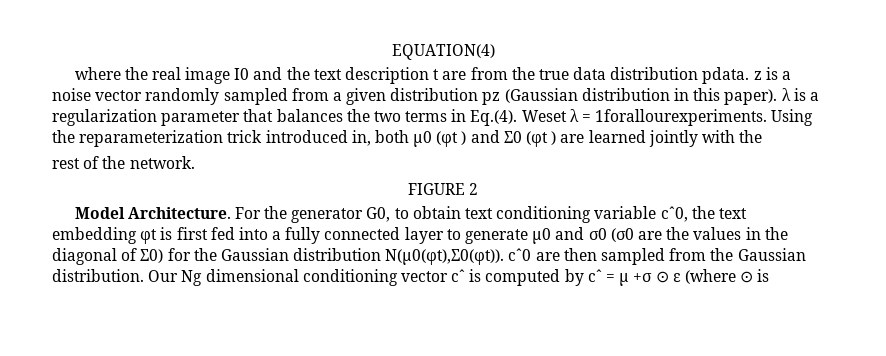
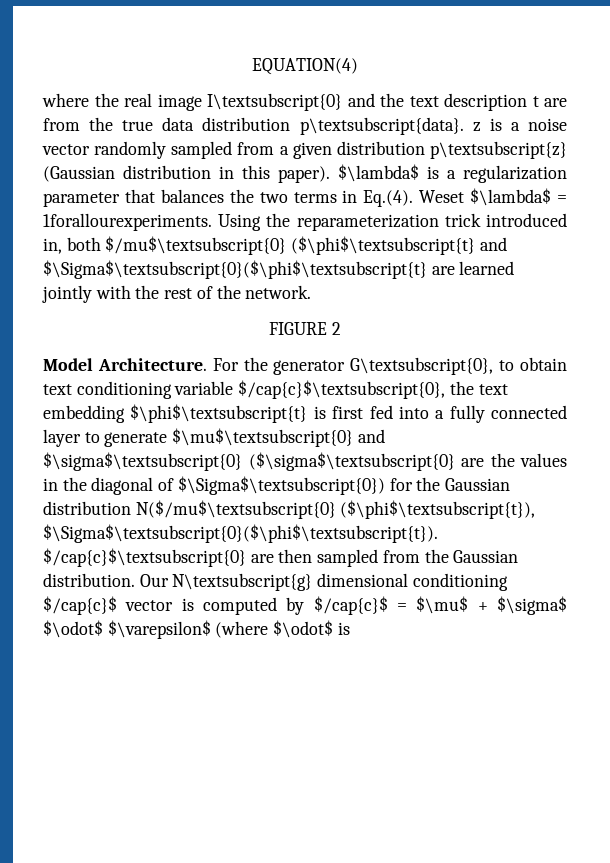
[234,68,250,80] I0 -> [207,93,342,111] I\textsubscript{0}
[702,67,750,84] pdata. -> [299,117,464,135] p\textsubscript{data}.
[482,92,501,105] pz -> [430,141,568,159] p\textsubscript{z}
[781,88,791,101] λ -> [338,164,419,182] $\lambda$
[569,109,579,122] λ -> [470,188,552,206] $\lambda$
[413,130,557,147] μ0 (φt ) and Σ0 (φt ) -> [105,236,507,255] [43,260,427,279] $/mu$\textsubscript{0} ($\phi$\textsubscript{t} and $\Sigma$\textsubscript{0}($\phi$\textsubscript{t}
(763, 136) // -> (160, 292) none
[366,207,391,222] G0, -> [350,357,494,375] G\textsubscript{0},
[660,206,688,222] cˆ0, -> [238,380,446,399] $/cap{c}$\textsubscript{0},
[140,229,158,244] φt -> [130,404,308,423] $\phi$\textsubscript{t}
[532,227,634,244] μ0 and σ0 (σ0 -> [172,428,385,447] [43,452,455,471] $\mu$\textsubscript{0} and $\sigma$\textsubscript{0} ($\sigma$\textsubscript{0}
[140,249,164,263] Σ0) -> [177,476,385,495] $\Sigma$\textsubscript{0})
[385,248,532,265] N(μ0(φt),Σ0(φt)). cˆ0 -> [135,500,536,519] [43,524,438,543] [43,548,246,567] N($/mu$\textsubscript{0} ($\phi$\textsubscript{t}), $\Sigma$\textsubscript{0}($\phi$\textsubscript{t}). $/cap{c}$\textsubscript{0}
[181,270,203,286] Ng -> [172,573,313,591] N\textsubscript{g}
[400,269,466,282] vector cˆ -> [43,596,174,615] $/cap{c}$ vector
[587,269,754,286] cˆ = μ +σ ⊙ ε (where ⊙ -> [313,596,567,615] [43,620,334,639] $/cap{c}$ = $\mu$ + $\sigma$ $\odot$ $\varepsilon$ (where $\odot$

